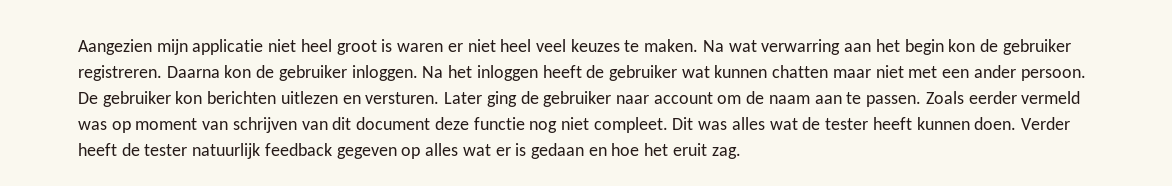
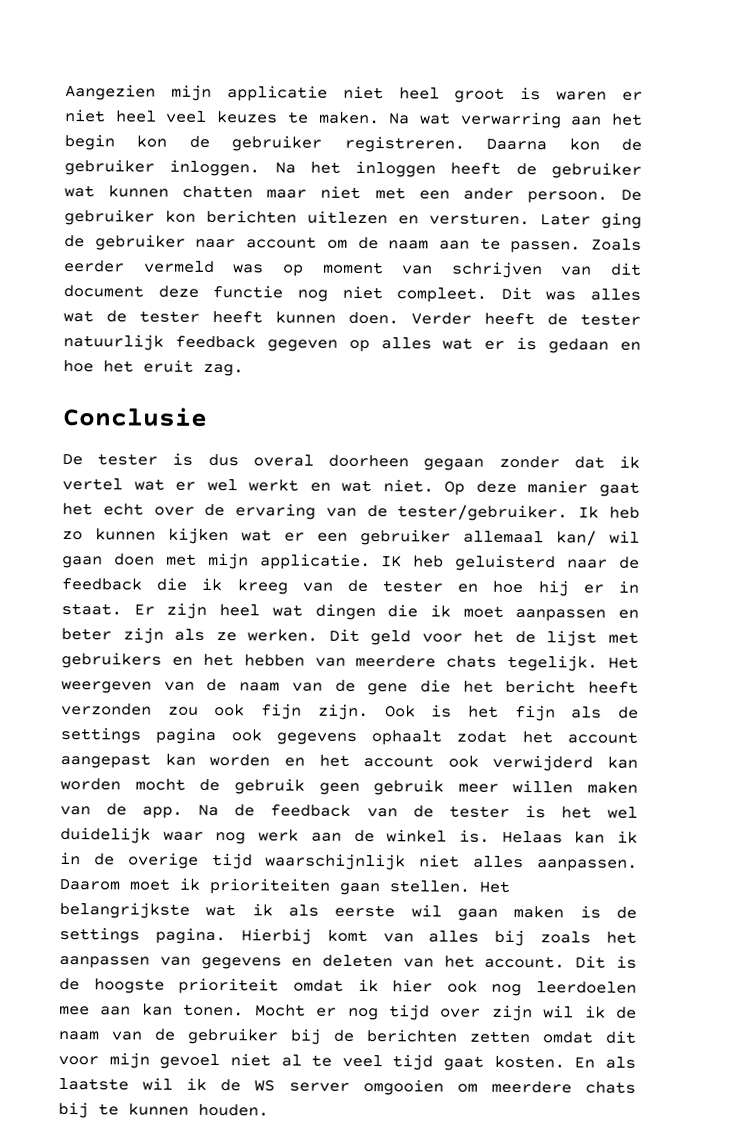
(741, 153) none -> [62,406,208,427] [62,452,640,471] [62,477,640,497] [62,502,640,522] [62,527,640,546] [62,552,641,572] [61,577,639,597] [61,602,639,622] [61,627,639,647] [61,651,639,672] [61,678,639,696] [61,702,639,722] [60,726,638,746] [60,752,638,772] [60,777,638,796] [60,803,638,819] [60,826,638,845] [60,851,638,872] [59,877,510,896] [59,901,637,921] [59,926,637,947] [59,954,637,970] [59,977,637,997] [59,1003,637,1022] [58,1027,636,1045] [58,1052,636,1071] [58,1077,636,1096] [58,1101,269,1119] // Conclusie // De tester is dus overal doorheen gegaan zonder dat ik vertel wat er wel werkt en wat niet. Op deze manier gaat het echt over de ervaring van de tester/gebruiker. Ik heb zo kunnen kijken wat er een gebruiker allemaal kan/ wil gaan doen met mijn applicatie. IK heb geluisterd naar de feedback die ik kreeg van de tester en hoe hij er in staat. Er zijn heel wat dingen die ik moet aanpassen en beter zijn als ze werken. Dit geld voor het de lijst met gebruikers en het hebben van meerdere chats tegelijk. Het weergeven van de naam van de gene die het bericht heeft verzonden zou ook fijn zijn. Ook is het fijn als de settings pagina ook gegevens ophaalt zodat het account aangepast kan worden en het account ook verwijderd kan worden mocht de gebruik geen gebruik meer willen maken van de app. Na de feedback van de tester is het wel duidelijk waar nog werk aan de winkel is. Helaas kan ik in de overige tijd waarschijnlijk niet alles aanpassen. Daarom moet ik prioriteiten gaan stellen. Het belangrijkste wat ik als eerste wil gaan maken is de settings pagina. Hierbij komt van alles bij zoals het aanpassen van gegevens en deleten van het account. Dit is de hoogste prioriteit omdat ik hier ook nog leerdoelen mee aan kan tonen. Mocht er nog tijd over zijn wil ik de naam van de gebruiker bij de berichten zetten omdat dit voor mijn gevoel niet al te veel tijd gaat kosten. En als laatste wil ik de WS server omgooien om meerdere chats bij te kunnen houden.

